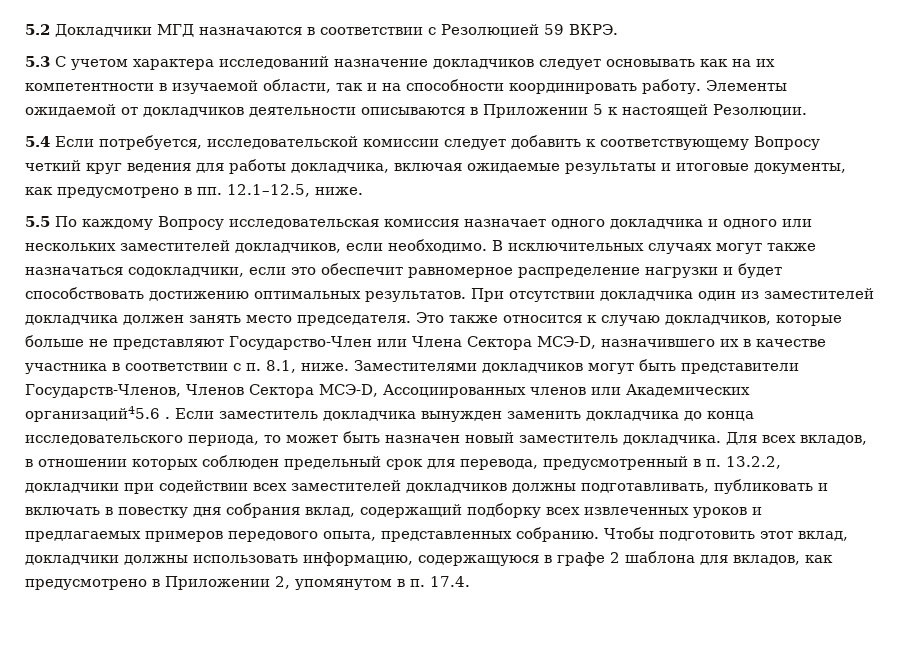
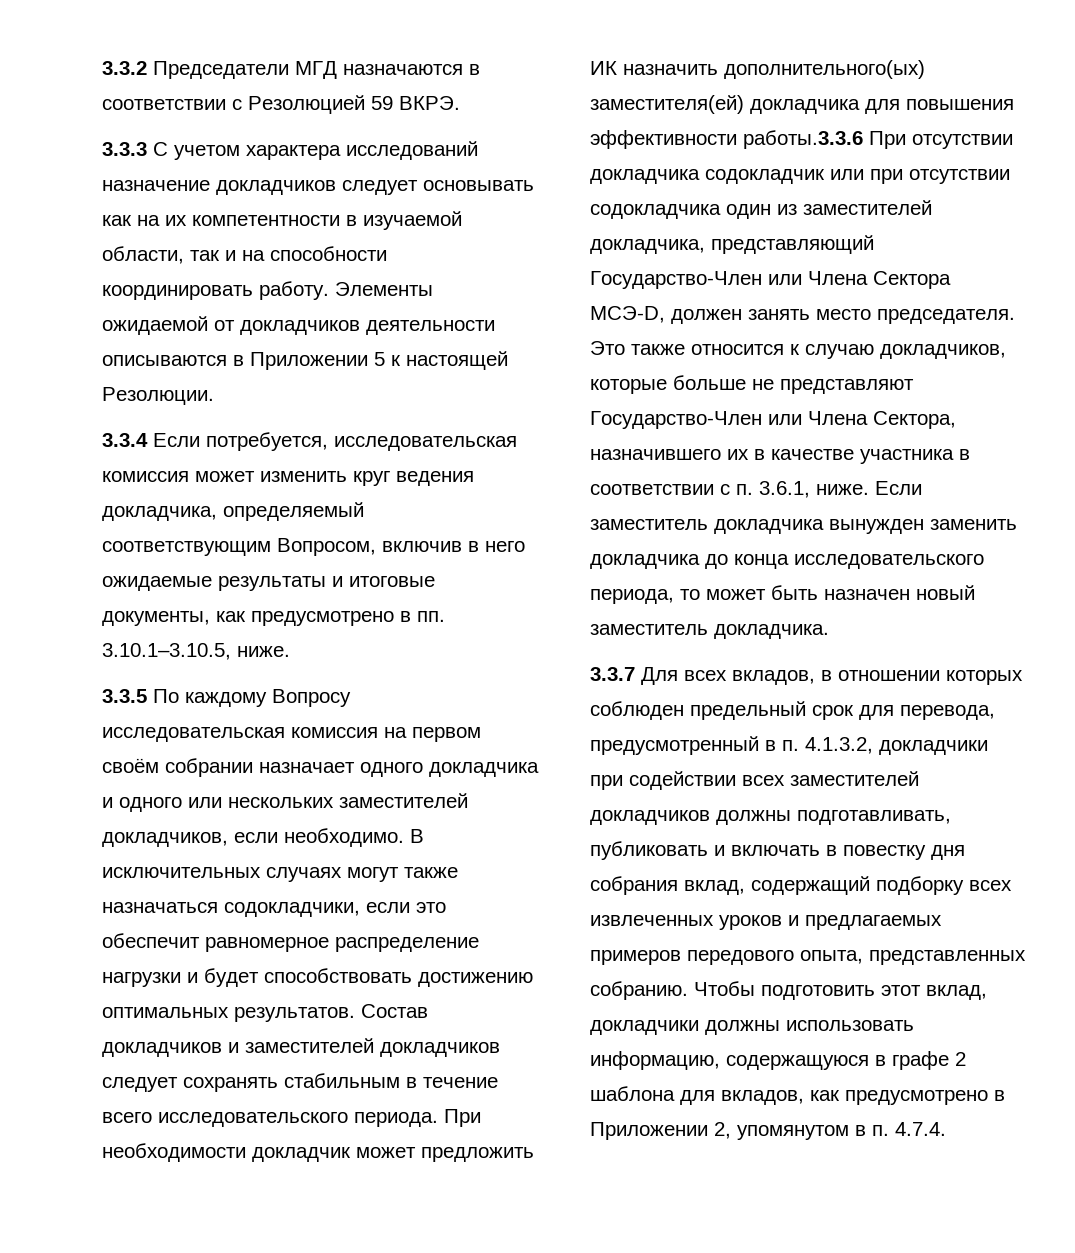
[25,24,152,37] 5.2 Докладчики -> [102,61,289,79] 3.3.2 Председатели
[25,56,50,67] 5.3 -> [102,142,147,156] 3.3.3
[25,136,50,147] 5.4 -> [102,433,148,447] 3.3.4
[207,135,820,150] [25,159,462,174] исследовательской комиссии следует добавить к соответствующему Вопросу четкий круг ведения для работы докладчика, включая -> [334,436,517,451] [102,471,474,486] [102,502,364,521] [102,538,525,556] исследовательская комиссия может изменить круг ведения докладчика, определяемый соответствующим Вопросом, включив в него
[227,184,310,197] 12.1–12.5, -> [102,643,231,660] 3.10.1–3.10.5,
[25,216,50,227] 5.5 -> [102,689,147,703] 3.3.5
(459, 223) none -> [384,727,481,742] [102,758,253,777] на первом своём собрании
[471,288,874,302] [25,315,118,325] При отсутствии докладчика один из заместителей докладчика -> [361,1004,428,1018] [102,1038,500,1057] [102,1073,498,1092] [102,1109,481,1127] [102,1143,534,1162] [590,60,925,79] [590,95,1014,114] [590,130,1013,149] [590,169,1010,184] [590,200,932,219] [590,235,874,254] [590,271,951,289] [590,306,665,323] Состав докладчиков и заместителей докладчиков следует сохранять стабильным в течение всего исследовательского периода. При необходимости докладчик может предложить ИК назначить дополнительного(ых) заместителя(ей) докладчика для повышения эффективности работы.3.3.6 При отсутствии докладчика содокладчик или при отсутствии содокладчика один из заместителей докладчика, представляющий Государство-Член или Члена Сектора МСЭ-D,
[467,336,596,350] Сектора МСЭ-D, -> [873,411,956,429] Сектора,
[266,359,799,374] [25,384,750,398] [25,406,170,422] 8.1, ниже. Заместителями докладчиков могут быть представители Государств-Членов, Членов Сектора МСЭ-D, Ассоциированных членов или Академических организаций45.6 . -> [759,481,869,498] 3.6.1, ниже.
(721, 440) none -> [590,667,635,681] // 3.3.7
[726,456,781,469] 13.2.2, -> [805,737,873,754] 4.1.3.2,
[430,576,470,587] 17.4. -> [895,1122,946,1136] 4.7.4.

